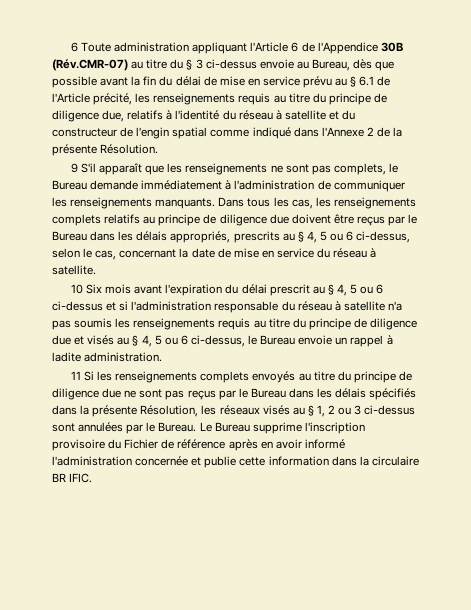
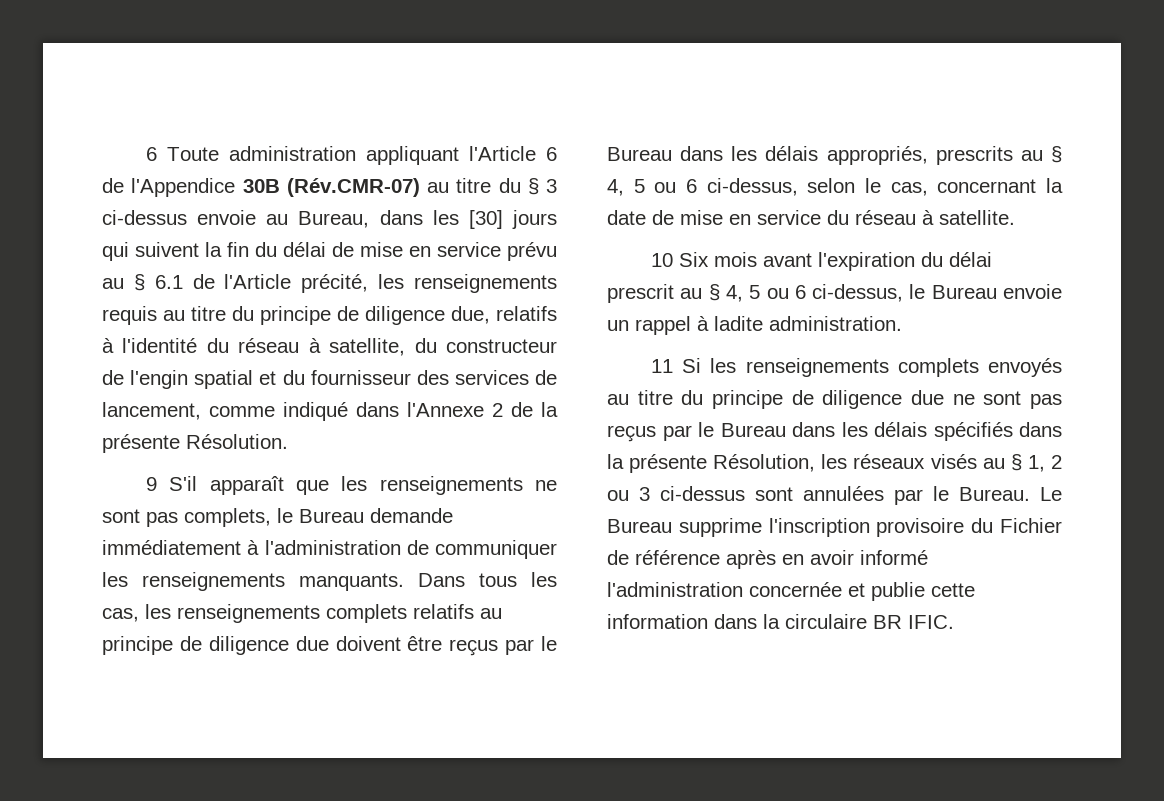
[353,59,395,71] [52,76,129,88] dès que possible avant -> [379,210,558,229] [102,242,199,261] dans les [30] jours qui suivent
[284,110,339,120] satellite et -> [329,338,406,356] satellite,
(208, 133) none -> [259,370,557,385] [102,402,201,420] et du fournisseur des services de lancement,
[52,301,402,313] [52,318,418,330] [52,335,188,347] ci-dessus et si l'administration responsable du réseau à satellite n'a pas soumis les renseignements requis au titre du principe de diligence due et visés au § 4, 5 ou 6 -> (806, 292) none

